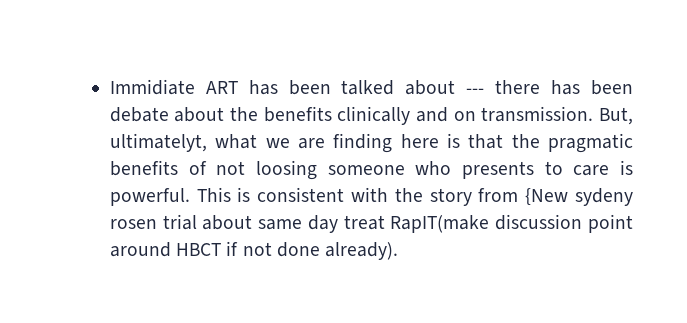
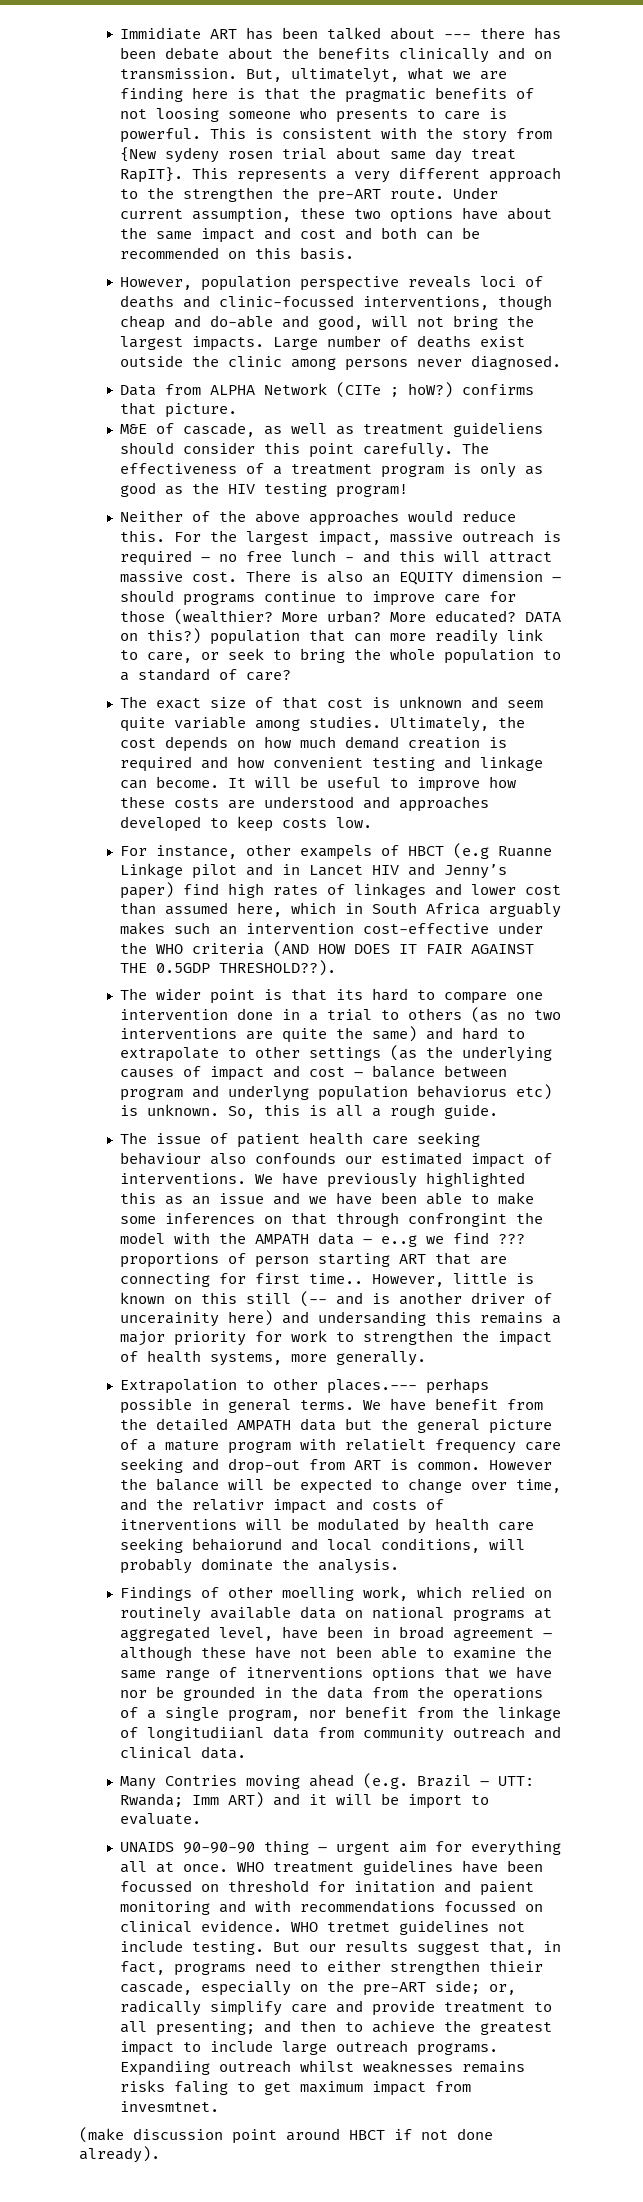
[390,215,490,233] RapIT(make -> [120,167,562,183] [120,187,499,203] [120,207,553,223] [120,227,481,243] [120,247,355,260] [120,276,544,291] [120,295,553,310] [120,315,535,331] [120,335,526,351] [120,355,562,371] [120,382,535,398] [120,402,238,418] [120,422,544,437] [120,442,490,458] [120,463,544,478] [120,482,409,498] [120,510,517,526] [120,530,562,546] [120,550,553,566] [120,570,562,585] [120,590,517,606] [120,609,562,625] [120,628,544,645] [120,648,562,664] [120,668,292,681] [120,696,544,709] [120,716,526,732] [120,736,508,752] [120,756,544,772] [120,776,517,792] [120,796,490,812] [120,816,373,832] [120,843,553,860] [120,863,508,879] [120,882,562,899] [120,902,562,918] [120,922,544,935] [120,941,535,957] [120,960,337,976] [120,988,544,1004] [120,1007,562,1023] [120,1026,526,1043] [120,1045,553,1062] [120,1065,508,1081] [120,1084,553,1101] [120,1104,499,1119] [120,1132,481,1148] [120,1152,553,1168] [120,1172,526,1188] [120,1192,535,1205] [120,1212,544,1227] [120,1232,526,1247] [120,1252,508,1268] [120,1273,535,1287] [120,1291,553,1307] [120,1310,562,1327] [120,1330,553,1346] [120,1350,427,1366] [120,1378,490,1394] [120,1398,544,1414] [120,1418,553,1434] [120,1438,562,1454] [120,1458,553,1474] [120,1478,562,1494] [120,1498,445,1514] [120,1518,535,1534] [120,1538,526,1553] [120,1558,400,1574] [120,1586,553,1601] [120,1606,553,1622] [120,1626,553,1641] [120,1646,553,1661] [120,1666,553,1682] [120,1686,544,1702] [120,1706,562,1722] [120,1726,562,1742] [120,1746,247,1759] [120,1773,535,1790] [120,1792,490,1809] [120,1813,202,1825] [120,1840,562,1856] [120,1860,544,1875] [120,1880,535,1896] [120,1900,544,1915] [120,1920,526,1935] [120,1940,562,1955] [120,1960,544,1976] [120,1980,517,1996] [120,2000,553,2016] [120,2020,553,2036] [120,2040,499,2056] [120,2060,526,2076] [120,2080,472,2096] [120,2101,220,2112] [79,2127,124,2143] RapIT}. This represents a very different approach to the strengthen the pre-ART route. Under current assumption, these two options have about the same impact and cost and both can be recommended on this basis. // However, population perspective reveals loci of deaths and clinic-focussed interventions, though cheap and do-able and good, will not bring the largest impacts. Large number of deaths exist outside the clinic among persons never diagnosed. // Data from ALPHA Network (CITe ; hoW?) confirms that picture. // M&E of cascade, as well as treatment guideliens should consider this point carefully. The effectiveness of a treatment program is only as good as the HIV testing program! // Neither of the above approaches would reduce this. For the largest impact, massive outreach is required – no free lunch - and this will attract massive cost. There is also an EQUITY dimension – should programs continue to improve care for those (wealthier? More urban? More educated? DATA on this?) population that can more readily link to care, or seek to bring the whole population to a standard of care? // The exact size of that cost is unknown and seem quite variable among studies. Ultimately, the cost depends on how much demand creation is required and how convenient testing and linkage can become. It will be useful to improve how these costs are understood and approaches developed to keep costs low. // For instance, other exampels of HBCT (e.g Ruanne Linkage pilot and in Lancet HIV and Jenny’s paper) find high rates of linkages and lower cost than assumed here, which in South Africa arguably makes such an intervention cost-effective under the WHO criteria (AND HOW DOES IT FAIR AGAINST THE 0.5GDP THRESHOLD??). // The wider point is that its hard to compare one intervention done in a trial to others (as no two interventions are quite the same) and hard to extrapolate to other settings (as the underlying causes of impact and cost – balance between program and underlyng population behaviorus etc) is unknown. So, this is all a rough guide. // The issue of patient health care seeking behaviour also confounds our estimated impact of interventions. We have previously highlighted this as an issue and we have been able to make some inferences on that through confrongint the model with the AMPATH data – e..g we find ??? proportions of person starting ART that are connecting for first time.. However, little is known on this still (-- and is another driver of uncerainity here) and undersanding this remains a major priority for work to strengthen the impact of health systems, more generally. // Extrapolation to other places.--- perhaps possible in general terms. We have benefit from the detailed AMPATH data but the general picture of a mature program with relatielt frequency care seeking and drop-out from ART is common. However the balance will be expected to change over time, and the relativr impact and costs of itnerventions will be modulated by health care seeking behaiorund and local conditions, will probably dominate the analysis. // Findings of other moelling work, which relied on routinely available data on national programs at aggregated level, have been in broad agreement – although these have not been able to examine the same range of itnerventions options that we have nor be grounded in the data from the operations of a single program, nor benefit from the linkage of longitudiianl data from community outreach and clinical data. // Many Contries moving ahead (e.g. Brazil – UTT: Rwanda; Imm ART) and it will be import to evaluate. // UNAIDS 90-90-90 thing – urgent aim for everything all at once. WHO treatment guidelines have been focussed on threshold for initation and paient monitoring and with recommendations focussed on clinical evidence. WHO tretmet guidelines not include testing. But our results suggest that, in fact, programs need to either strengthen thieir cascade, especially on the pre-ART side; or, radically simplify care and provide treatment to all presenting; and then to achieve the greatest impact to include large outreach programs. Expandiing outreach whilst weaknesses remains risks faling to get maximum impact from invesmtnet. // (make

